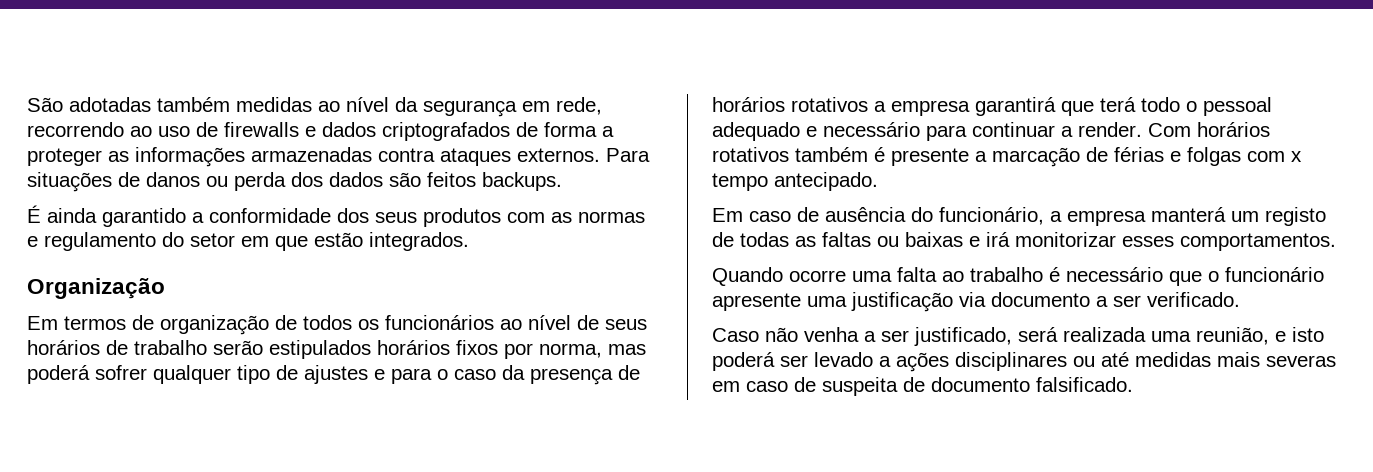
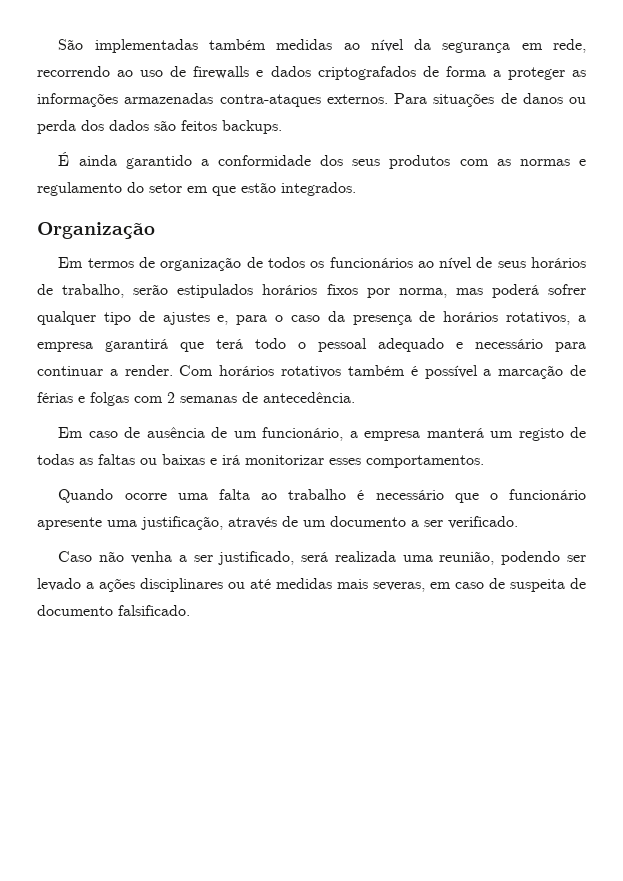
[69,97,151,112] adotadas -> [94,39,198,53] implementadas
[378,148,511,166] contra ataques -> [219,94,321,107] contra-ataques
[134,340,207,355] trabalho -> [62,284,125,298] trabalho,
[374,369,385,380] e -> [217,315,229,325] e,
[791,97,868,112] rotativos -> [506,312,571,325] rotativos,
[891,148,969,166] presente -> [424,365,478,379] possível
[1291,151,1302,162] [712,172,878,191] x tempo antecipado. -> [167,392,355,403] 2 semanas de antecedência.
[911,207,933,222] do -> [211,427,257,438] de um
[851,292,986,312] justificação via -> [141,516,326,530] justificação, através de um
[1275,327,1324,342] [712,352,775,371] e isto poderá -> [501,551,561,565] podendo
[1266,355,1336,367] severas -> [373,582,425,592] severas,

